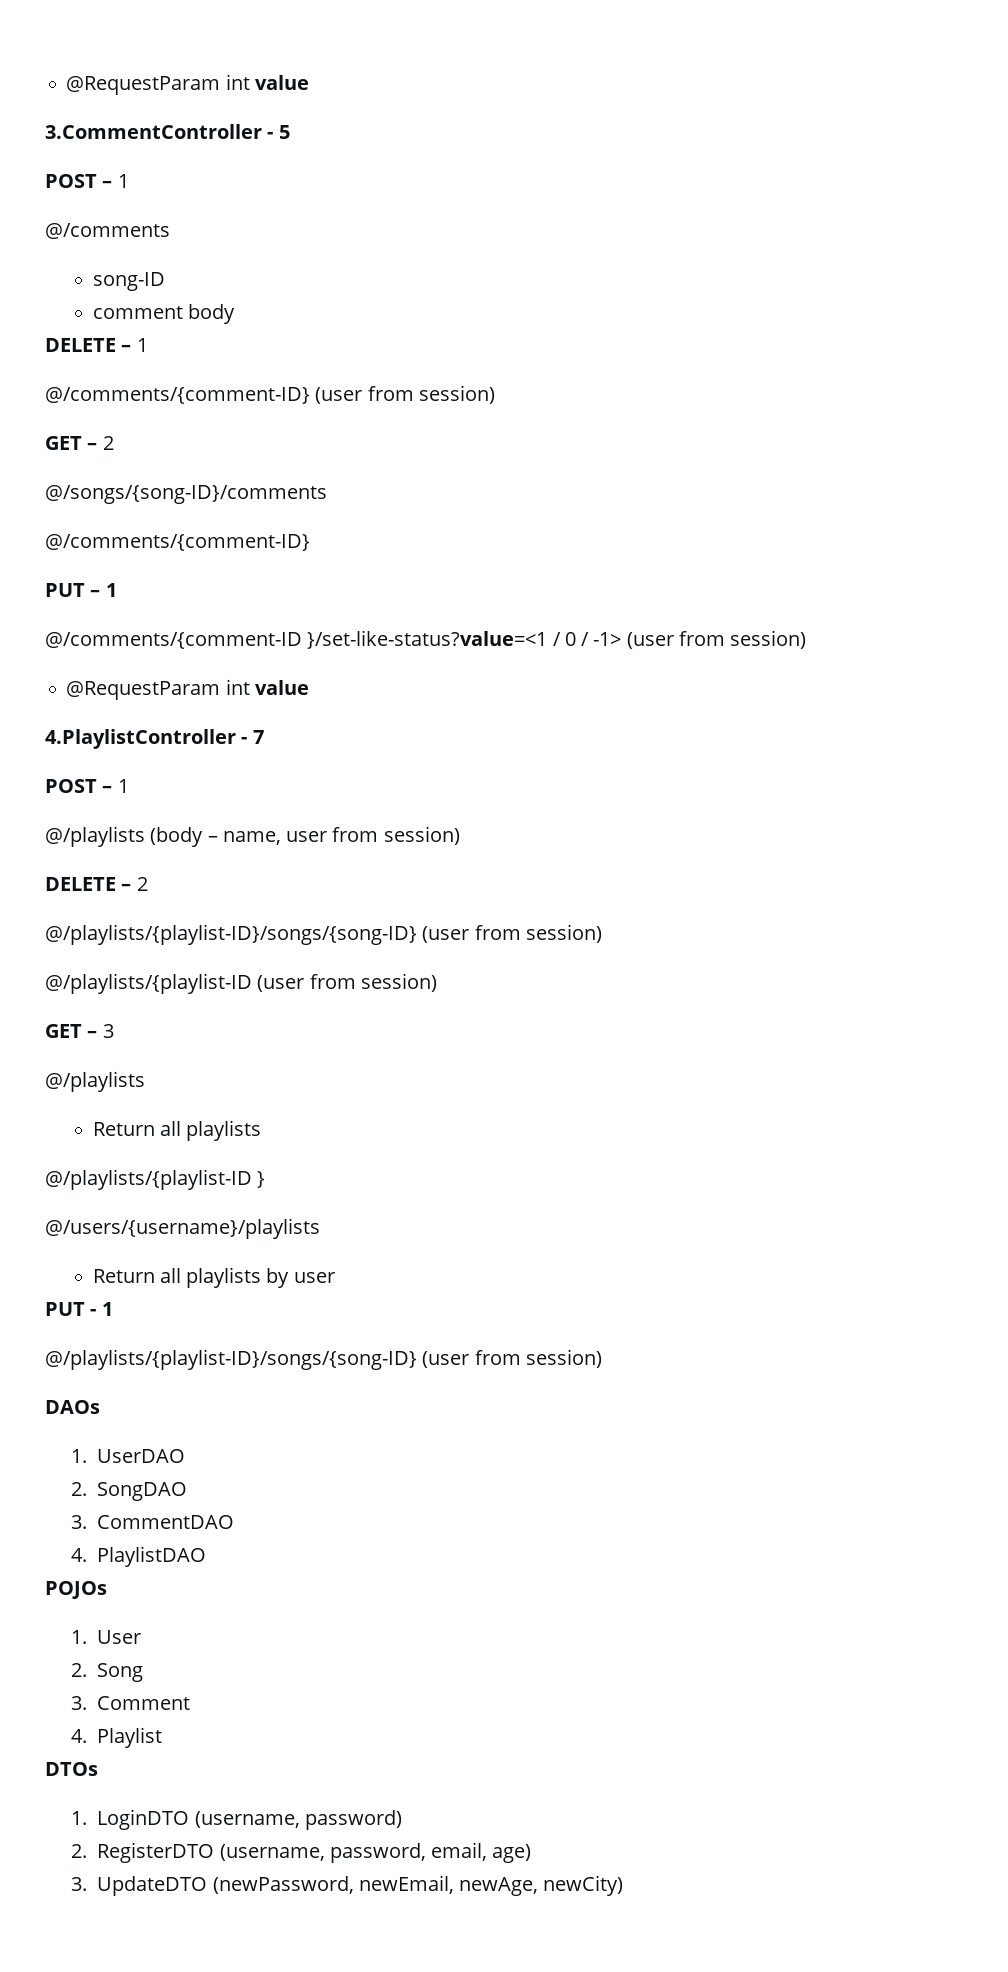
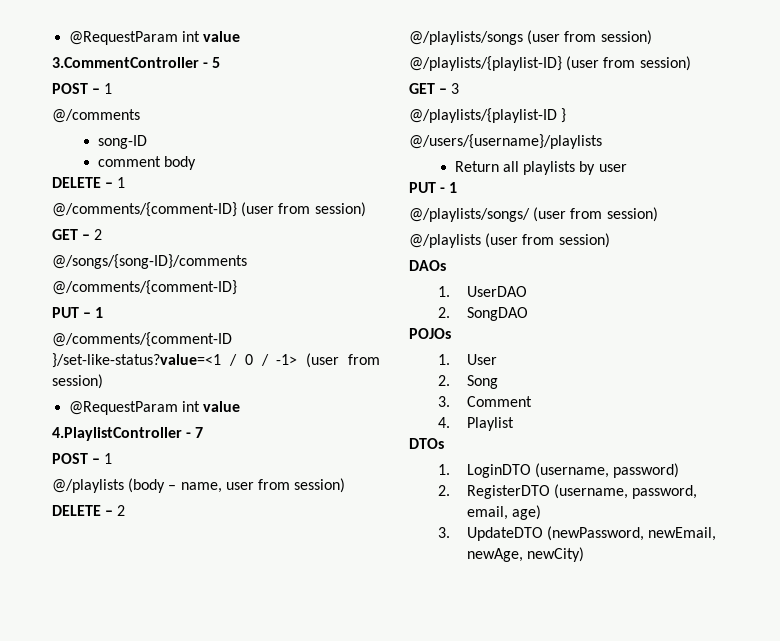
[45,924,602,945] [45,973,252,994] @/playlists/{playlist-ID}/songs/{song-ID} (user from session) // @/playlists/{playlist-ID -> [409,30,652,45] [409,56,562,71] @/playlists/songs (user from session) // @/playlists/{playlist-ID}
[45,1071,145,1092] [92,1120,262,1141] // @/playlists // Return all playlists -> (460, 88) none
[45,1349,417,1370] @/playlists/{playlist-ID}/songs/{song-ID} -> [409,207,658,222] [409,234,481,248] @/playlists/songs/ (user from session) // @/playlists
[71,1515,235,1529] [71,1546,207,1567] // 3. CommentDAO // 4. PlaylistDAO -> (528, 314) none

